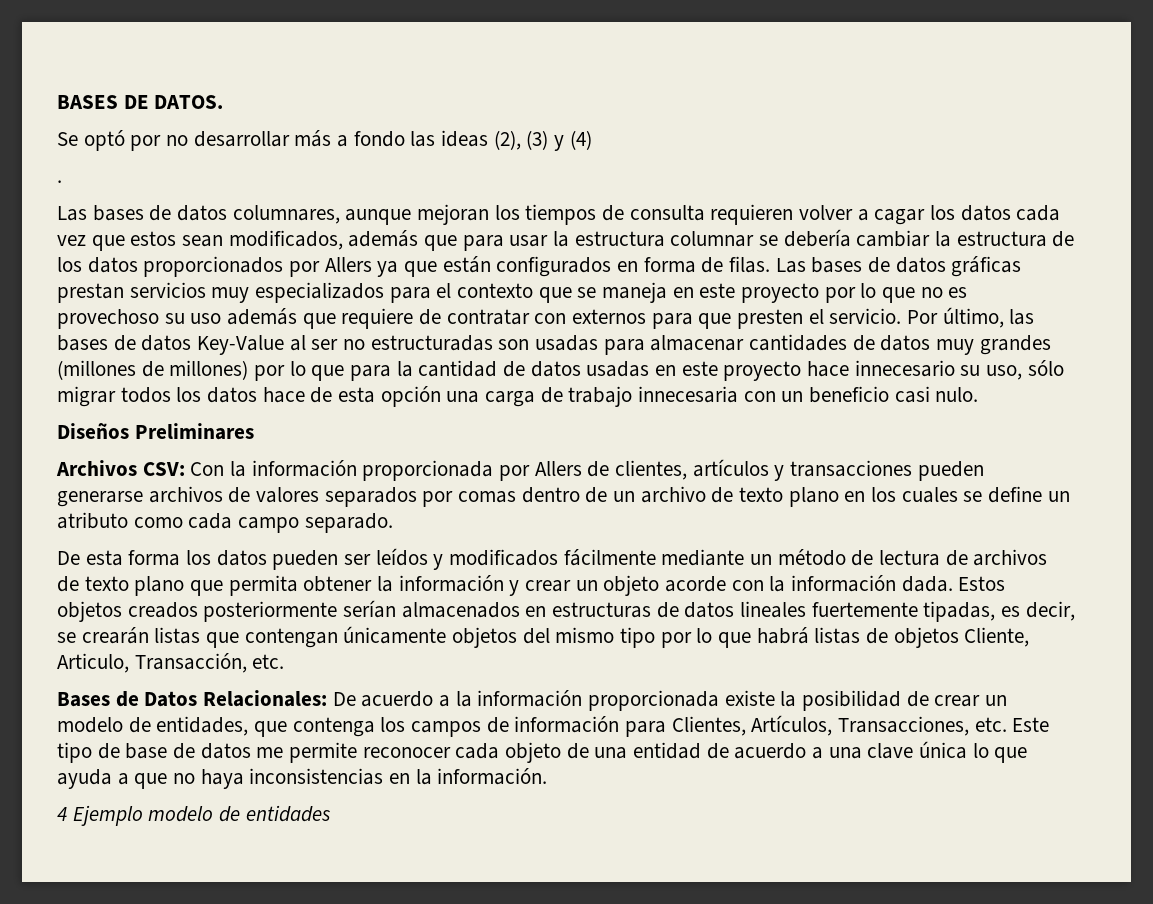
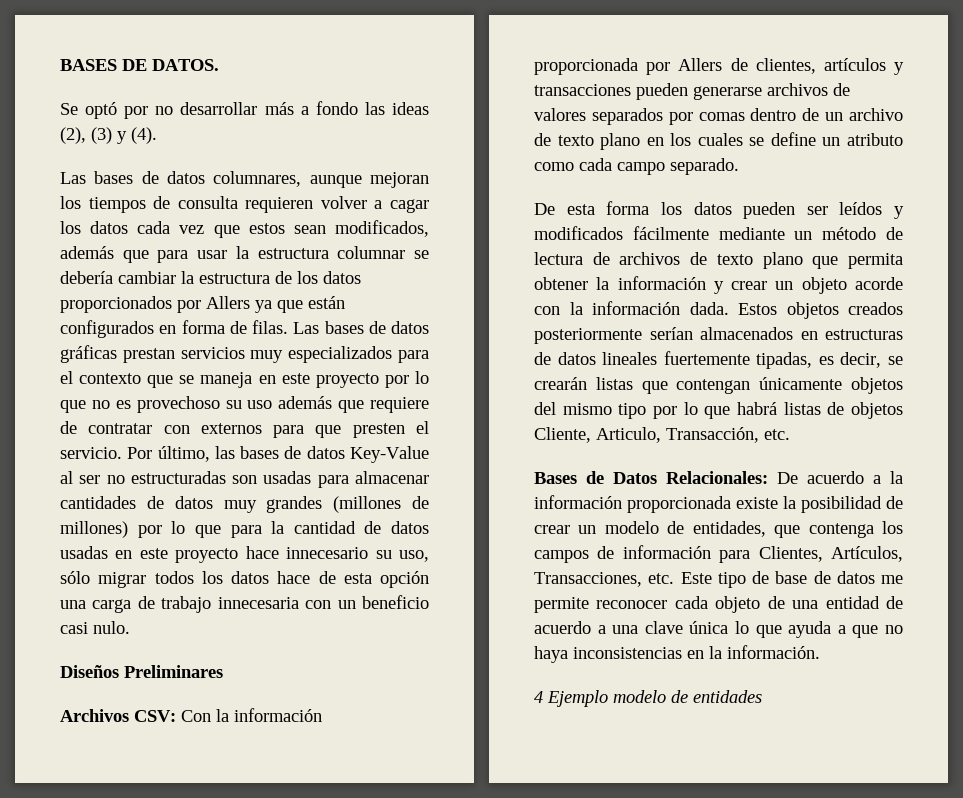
[569,130,592,150] [57,180,62,183] (4) // . -> [131,127,157,144] (4).

